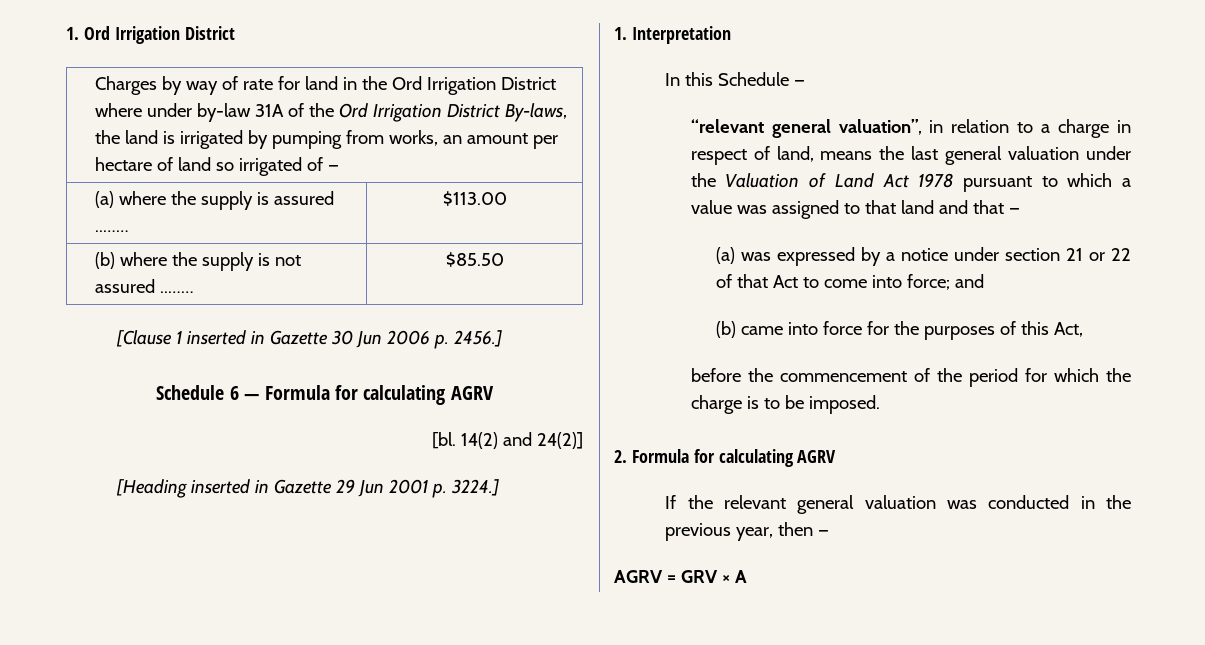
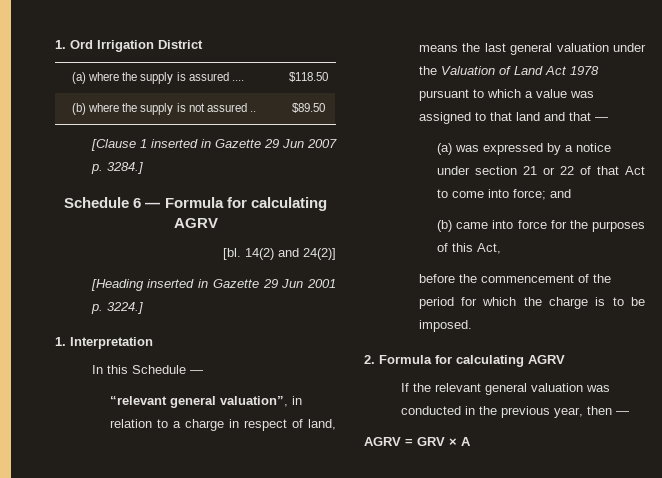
[95,76,557,95] [95,103,568,122] [95,130,559,149] [95,157,340,176] // Charges by way of rate for land in the Ord Irrigation District where under by-law 31A of the Ord Irrigation District By-laws, the land is irrigated by pumping from works, an amount per hectare of land so irrigated of — -> (203, 44) none
[95,230,130,232] [442,191,507,206] ..…… | $113.00 -> [231,80,244,81] [288,72,328,82] .... | $118.50
[160,291,195,293] [445,252,504,267] ..…… | $85.50 -> [249,111,256,112] [291,103,325,113] .. | $89.50
[331,330,503,349] 30 Jun 2006 p. 2456.] -> [263,139,337,148] [90,162,143,174] 29 Jun 2007 p. 3284.]

